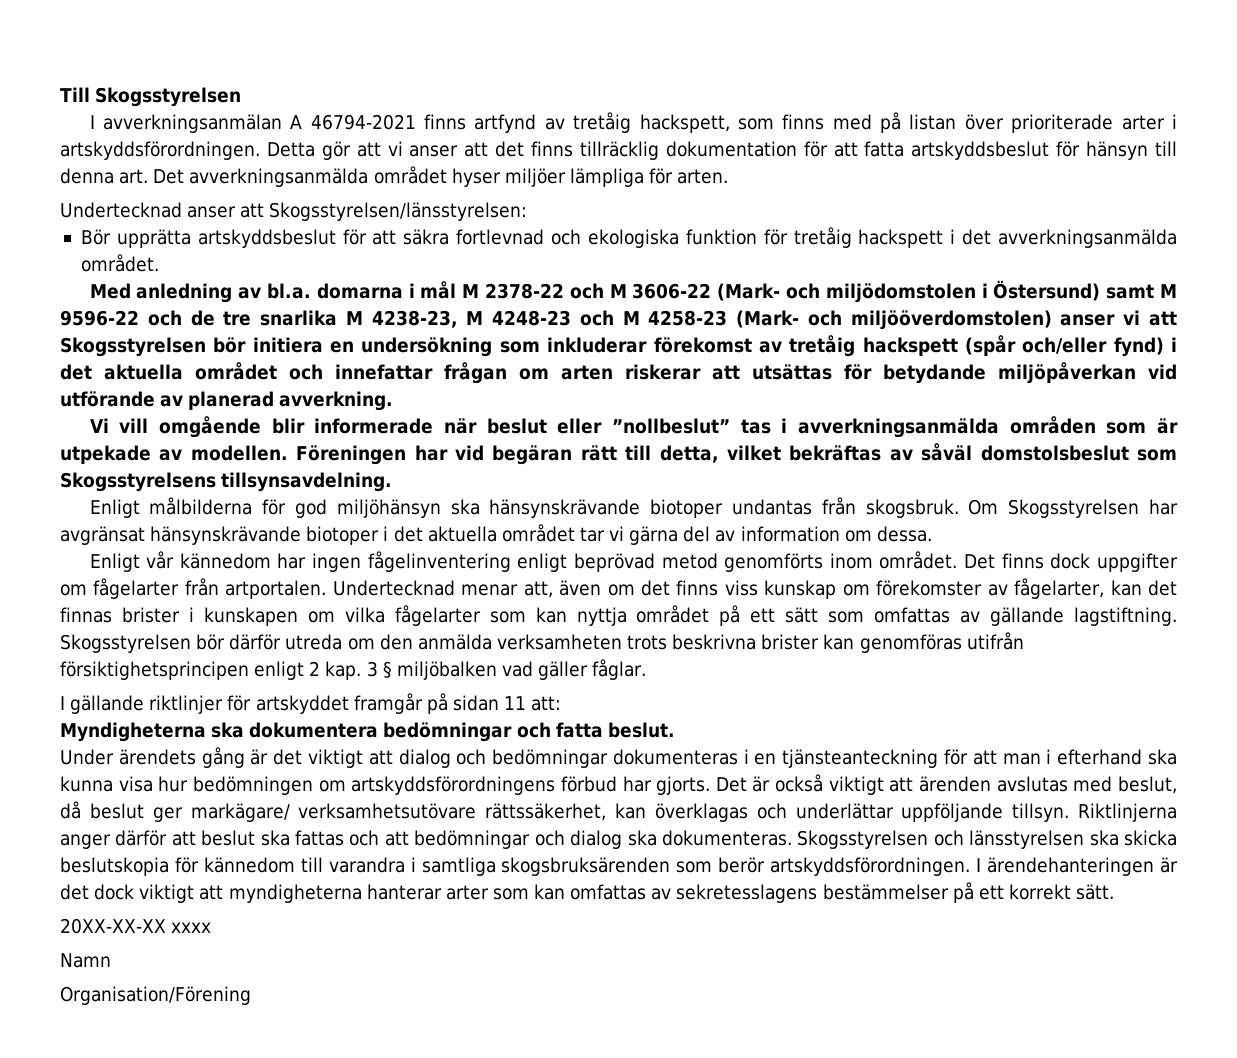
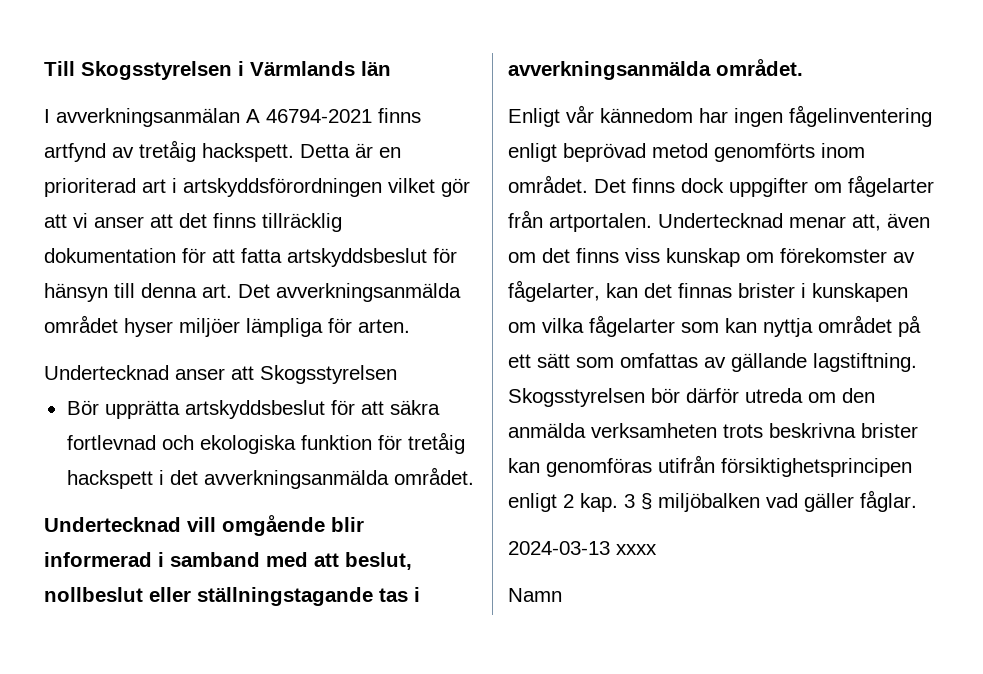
(242, 97) none -> [238,61,391,76] i Värmlands län
[639,112,1177,133] [60,141,315,160] hackspett, som finns med på listan över prioriterade arter i artskyddsförordningen. Detta -> [202,143,401,162] [44,178,435,197] hackspett. Detta är en prioriterad art i artskyddsförordningen vilket
[269,202,528,221] Skogsstyrelsen/länsstyrelsen: -> [260,365,397,384] Skogsstyrelsen
[89,280,1177,303] [60,310,1177,330] [60,335,1178,357] [60,362,1177,384] [60,391,394,411] [89,416,1178,438] [60,443,1177,465] [60,472,393,492] [89,497,1178,518] [60,524,932,545] Med anledning av bl.a. domarna i mål M 2378-22 och M 3606-22 (Mark- och miljödomstolen i Östersund) samt M 9596-22 och de tre snarlika M 4238-23, M 4248-23 och M 4258-23 (Mark- och miljööverdomstolen) anser vi att Skogsstyrelsen bör initiera en undersökning som inkluderar förekomst av tretåig hackspett (spår och/eller fynd) i det aktuella området och innefattar frågan om arten riskerar att utsättas för betydande miljöpåverkan vid utförande av planerad avverkning. // Vi vill omgående blir informerade när beslut eller ”nollbeslut” tas i avverkningsanmälda områden som är utpekade av modellen. Föreningen har vid begäran rätt till detta, vilket bekräftas av såväl domstolsbeslut som Skogsstyrelsens tillsynsavdelning. // Enligt målbilderna för god miljöhänsyn ska hänsynskrävande biotoper undantas från skogsbruk. Om Skogsstyrelsen har avgränsat hänsynskrävande biotoper i det aktuella området tar vi gärna del av information om dessa. -> [44,515,364,536] [44,552,412,570] [44,587,420,606] [508,59,803,80] Undertecknad vill omgående blir informerad i samband med att beslut, nollbeslut eller ställningstagande tas i avverkningsanmälda området.
[60,693,562,714] [60,722,675,742] [60,747,1177,768] [60,774,1177,795] [60,801,1177,822] [60,830,1177,849] [60,857,1178,876] [60,882,1115,903] [60,918,166,934] I gällande riktlinjer för artskyddet framgår på sidan 11 att: // Myndigheterna ska dokumentera bedömningar och fatta beslut. // Under ärendets gång är det viktigt att dialog och bedömningar dokumenteras i en tjänsteanteckning för att man i efterhand ska kunna visa hur bedömningen om artskyddsförordningens förbud har gjorts. Det är också viktigt att ärenden avslutas med beslut, då beslut ger markägare/ verksamhetsutövare rättssäkerhet, kan överklagas och underlättar uppföljande tillsyn. Riktlinjerna anger därför att beslut ska fattas och att bedömningar och dialog ska dokumenteras. Skogsstyrelsen och länsstyrelsen ska skicka beslutskopia för kännedom till varandra i samtliga skogsbruksärenden som berör artskyddsförordningen. I ärendehanteringen är det dock viktigt att myndigheterna hanterar arter som kan omfattas av sekretesslagens bestämmelser på ett korrekt sätt. // 20XX-XX-XX -> [508,541,610,555] 2024-03-13
[60,986,251,1005] // Organisation/Förening -> (562, 595) none

